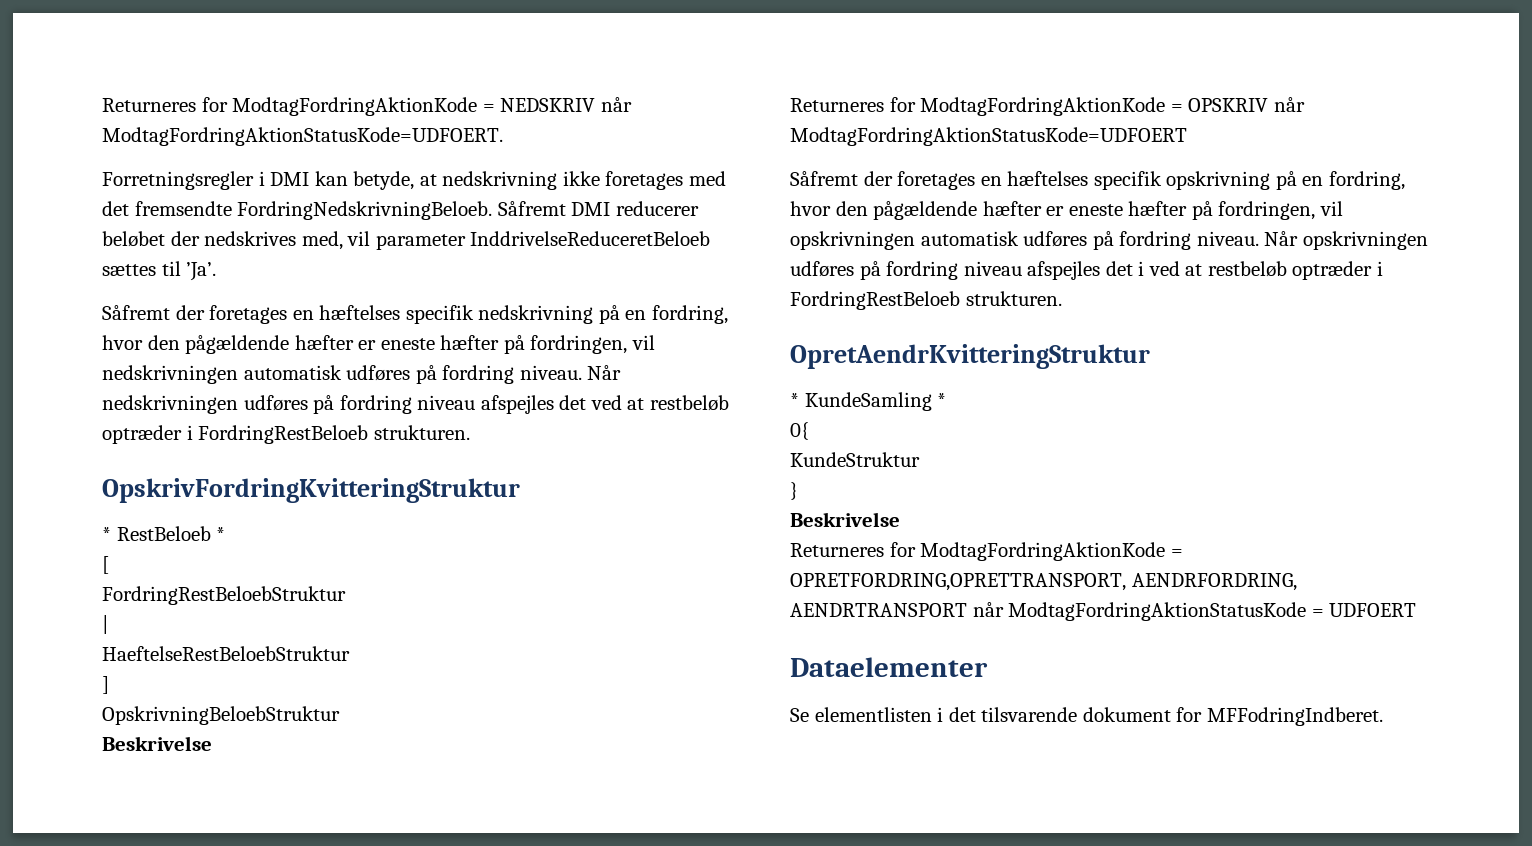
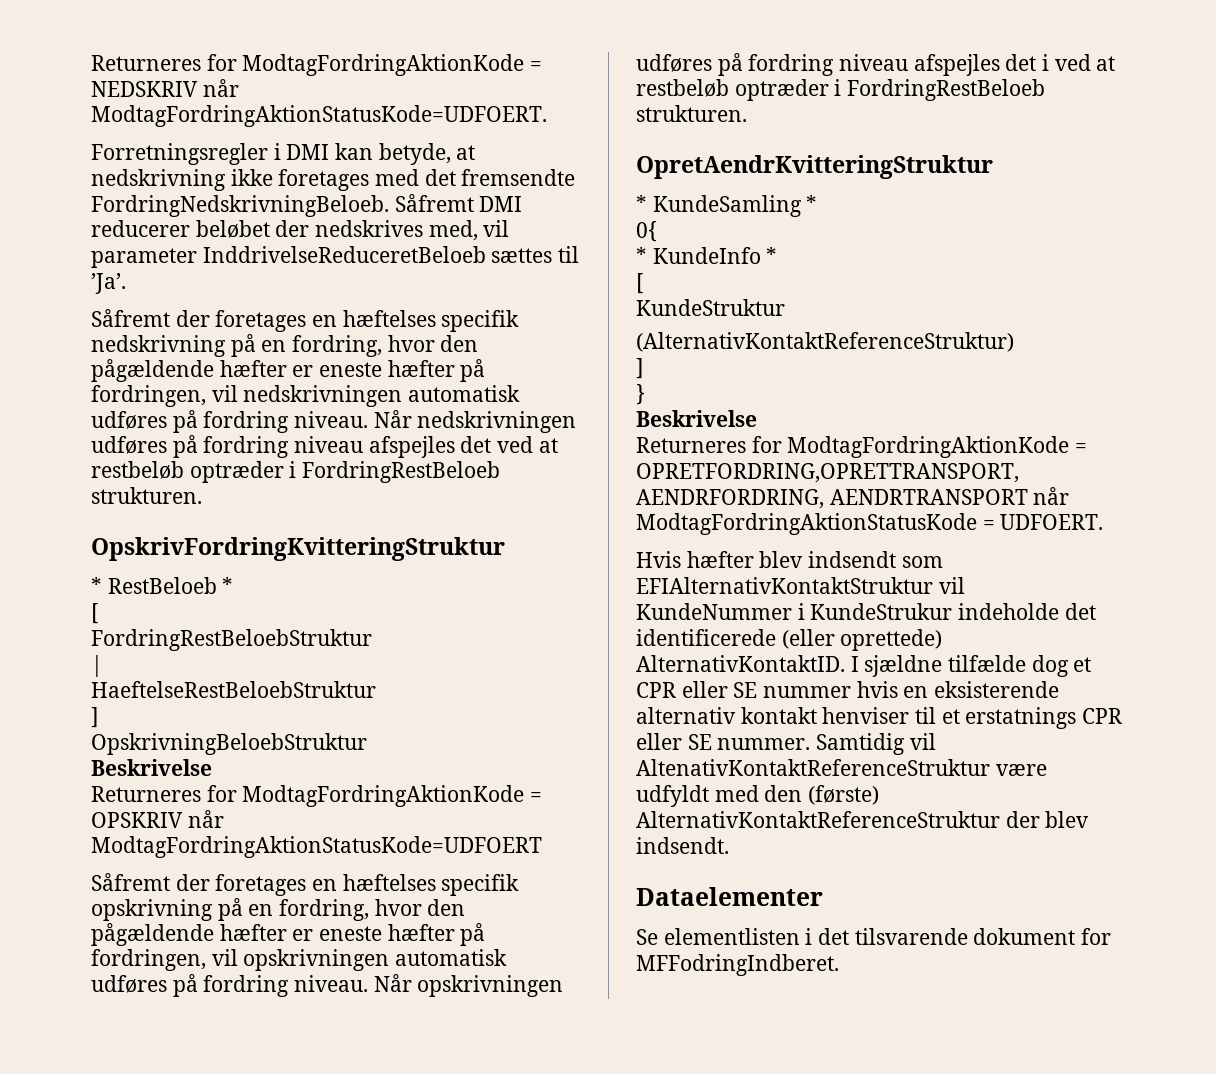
(809, 431) none -> [636,247,778,264] [636,273,644,294] // * KundeInfo * // [
(920, 459) none -> [636,332,1014,352] [636,358,644,379] // (AlternativKontaktReferenceStruktur) // ]
[1329,603,1417,617] UDFOERT -> [1000,514,1104,530] [636,551,943,568] [636,577,965,594] [636,603,1096,620] [636,629,943,651] [636,655,1092,677] [636,681,1060,698] [636,707,1123,729] [636,733,936,755] [636,759,1047,776] [636,785,880,807] [636,811,1090,828] [636,837,729,854] UDFOERT. // Hvis hæfter blev indsendt som EFIAlternativKontaktStruktur vil KundeNummer i KundeStrukur indeholde det identificerede (eller oprettede) AlternativKontaktID. I sjældne tilfælde dog et CPR eller SE nummer hvis en eksisterende alternativ kontakt henviser til et erstatnings CPR eller SE nummer. Samtidig vil AltenativKontaktReferenceStruktur være udfyldt med den (første) AlternativKontaktReferenceStruktur der blev indsendt.

